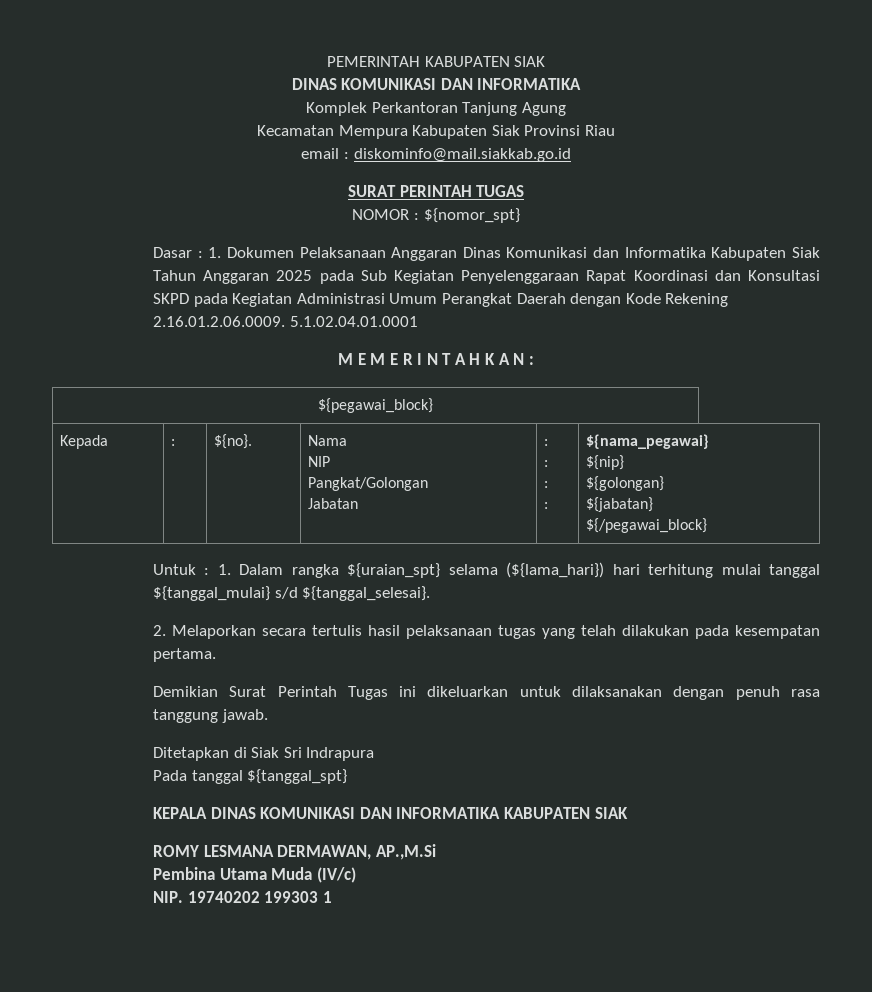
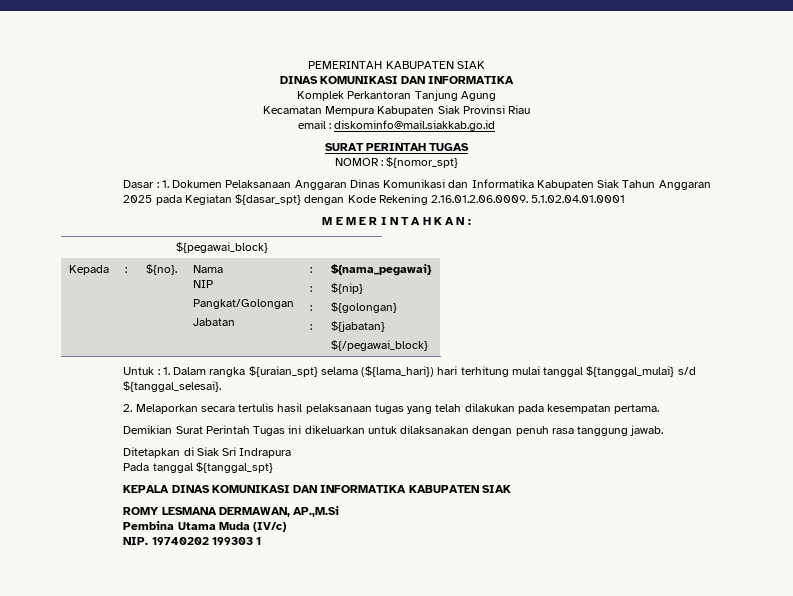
[360,270,820,284] [152,293,566,307] Sub Kegiatan Penyelenggaraan Rapat Koordinasi dan Konsultasi SKPD pada Kegiatan Administrasi Umum Perangkat Daerah -> [184,194,302,205] Kegiatan ${dasar_spt}

